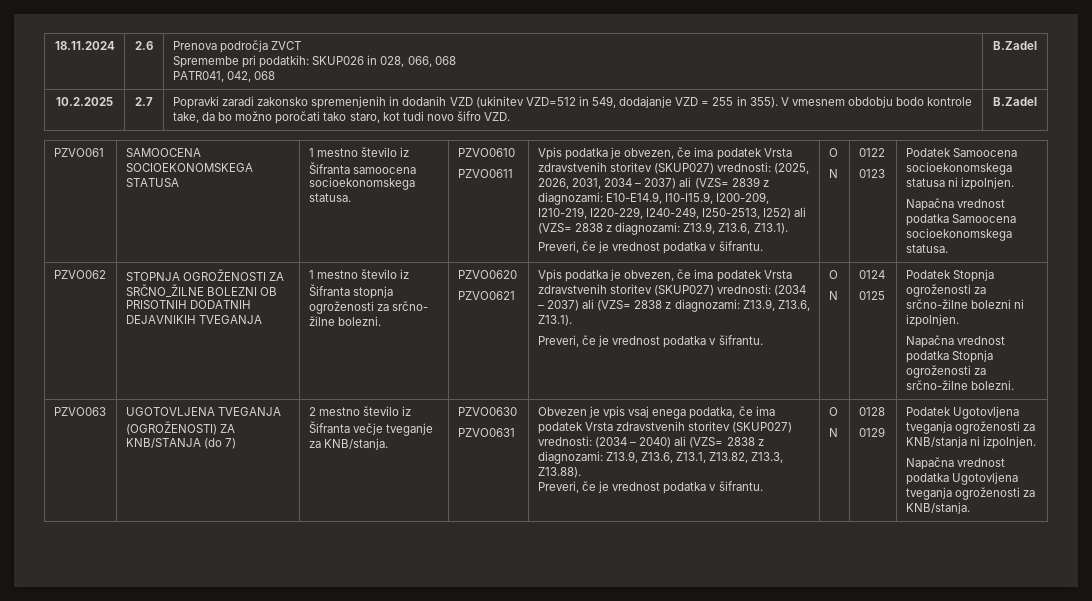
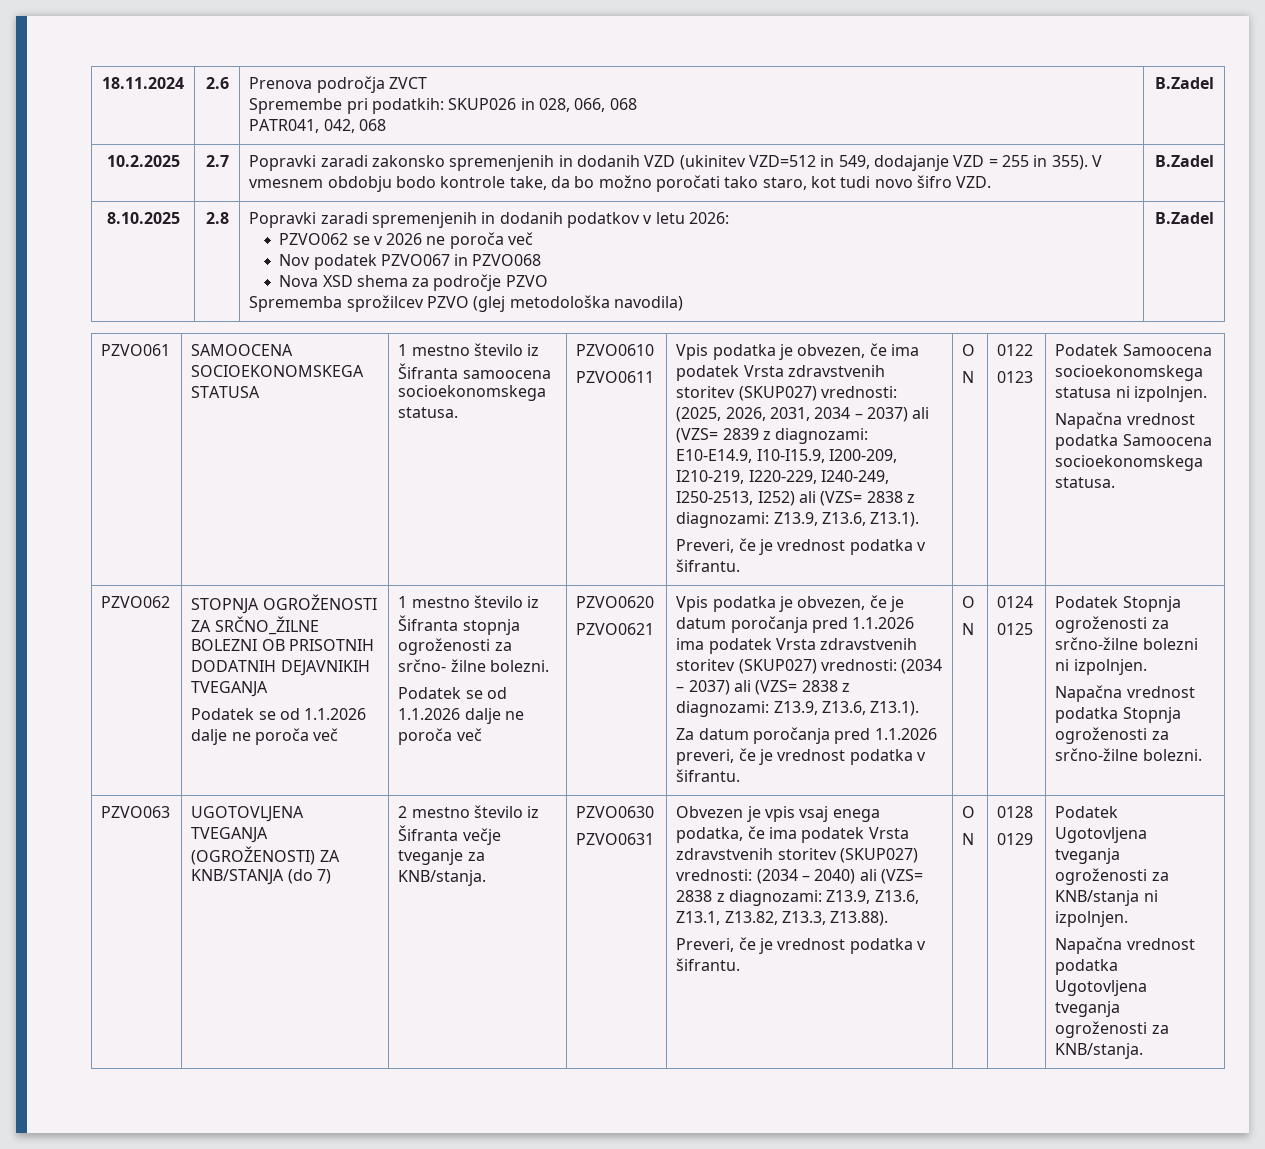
(1037, 101) none -> [106,212,180,224] [205,212,229,224] [249,212,730,228] [279,232,534,249] [279,254,542,270] [279,274,548,291] [249,295,684,312] [1154,212,1214,224] // 8.10.2025 | 2.8 | Popravki zaradi spremenjenih in dodanih podatkov v letu 2026: // PZVO062 se v 2026 ne poroča več // Nov podatek PZVO067 in PZVO068 // Nova XSD shema za področje PZVO // Sprememba sprožilcev PZVO (glej metodološka navodila) | B.Zadel
(263, 319) none -> [191,708,367,720] [191,728,339,745] // Podatek se od 1.1.2026 dalje ne poroča več
(382, 321) none -> [398,687,508,699] [398,708,525,724] [398,728,482,745] // Podatek se od 1.1.2026 dalje ne poroča več
(692, 274) none -> [890,596,905,612] [676,616,915,633] je datum poročanja pred 1.1.2026
[537,335,579,347] Preveri, -> [676,727,937,744] [676,749,735,765] Za datum poročanja pred 1.1.2026 preveri,

